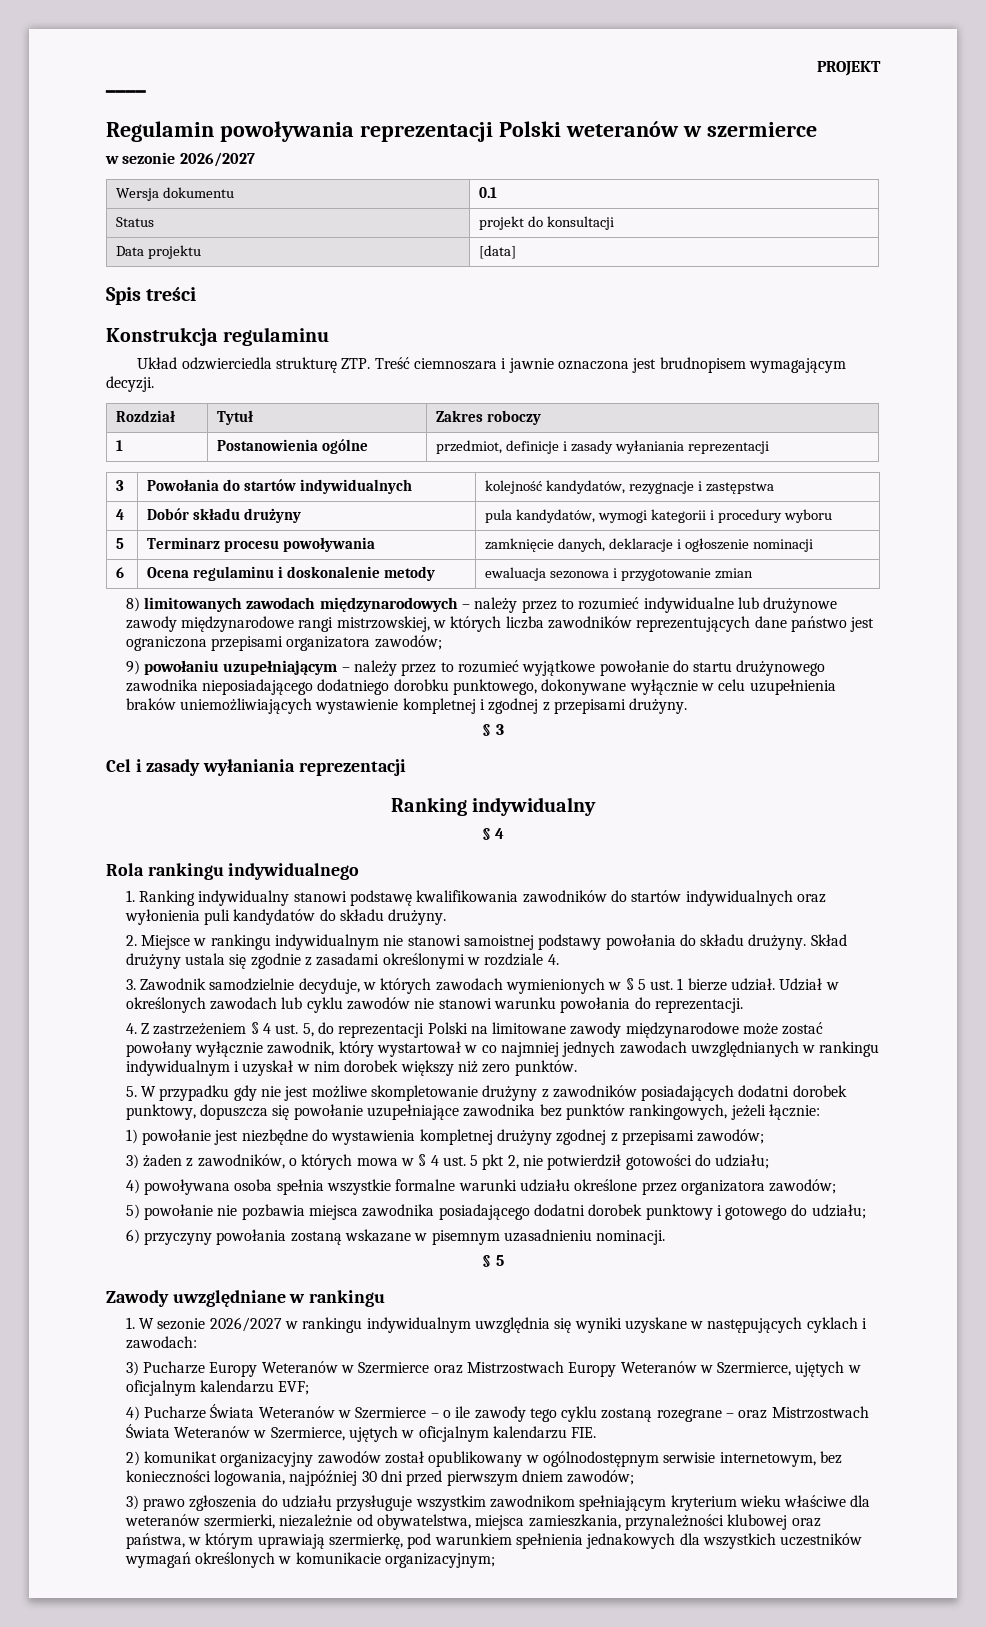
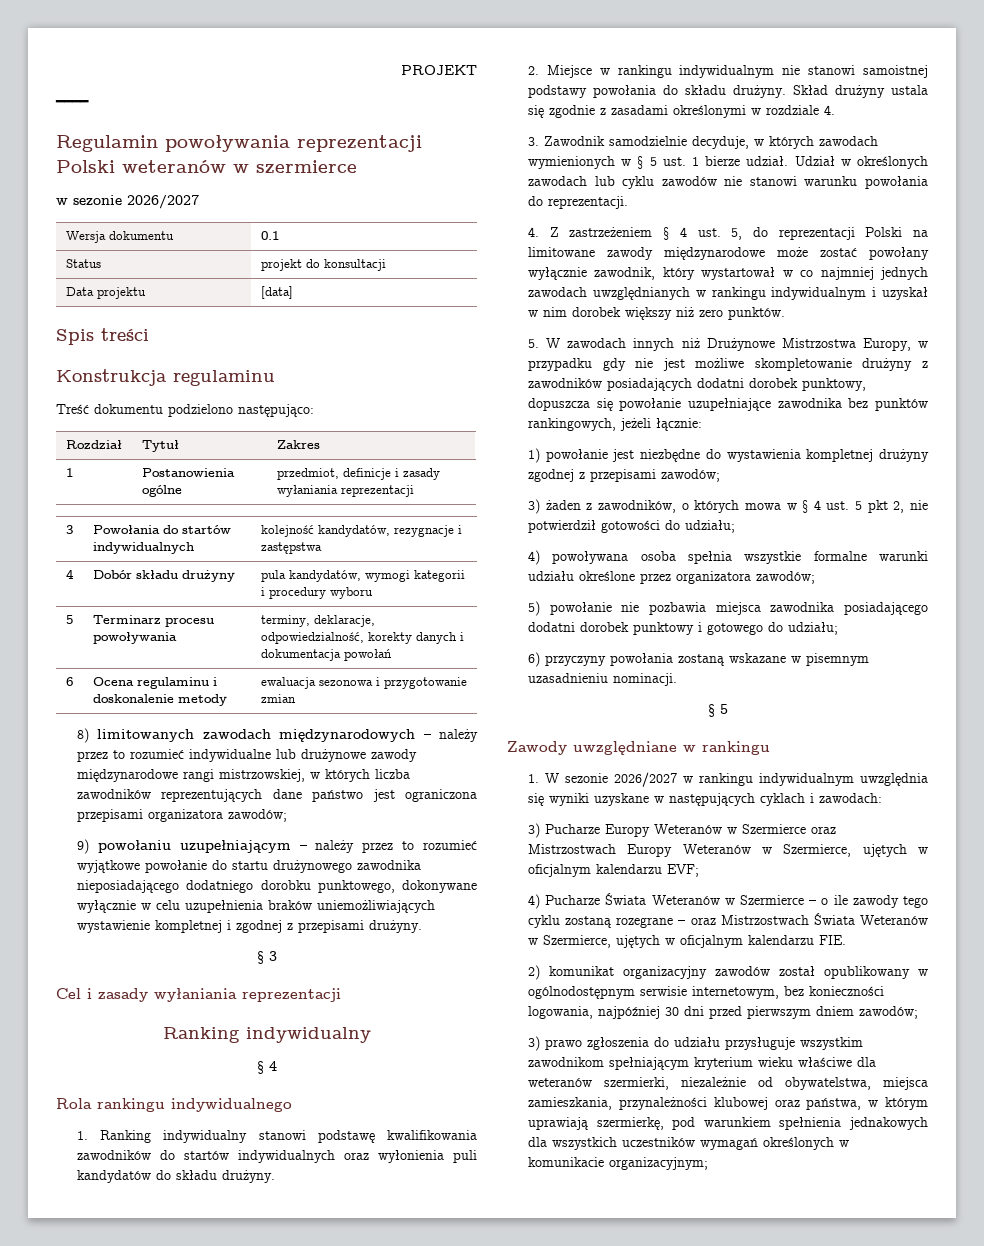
[137,357,847,373] [106,376,154,392] Układ odzwierciedla strukturę ZTP. Treść ciemnoszara i jawnie oznaczona jest brudnopisem wymagającym decyzji. -> [56,404,314,417] Treść dokumentu podzielono następująco:
[487,410,542,425] roboczy -> (320, 444) none
[485,538,813,552] zamknięcie danych, deklaracje i ogłoszenie nominacji -> [260,615,375,627] [260,632,464,644] [260,649,392,661] terminy, deklaracje, odpowiedzialność, korekty danych i dokumentacja powołań
(156, 1091) none -> [567,338,928,351] zawodach innych niż Drużynowe Mistrzostwa Europy, w

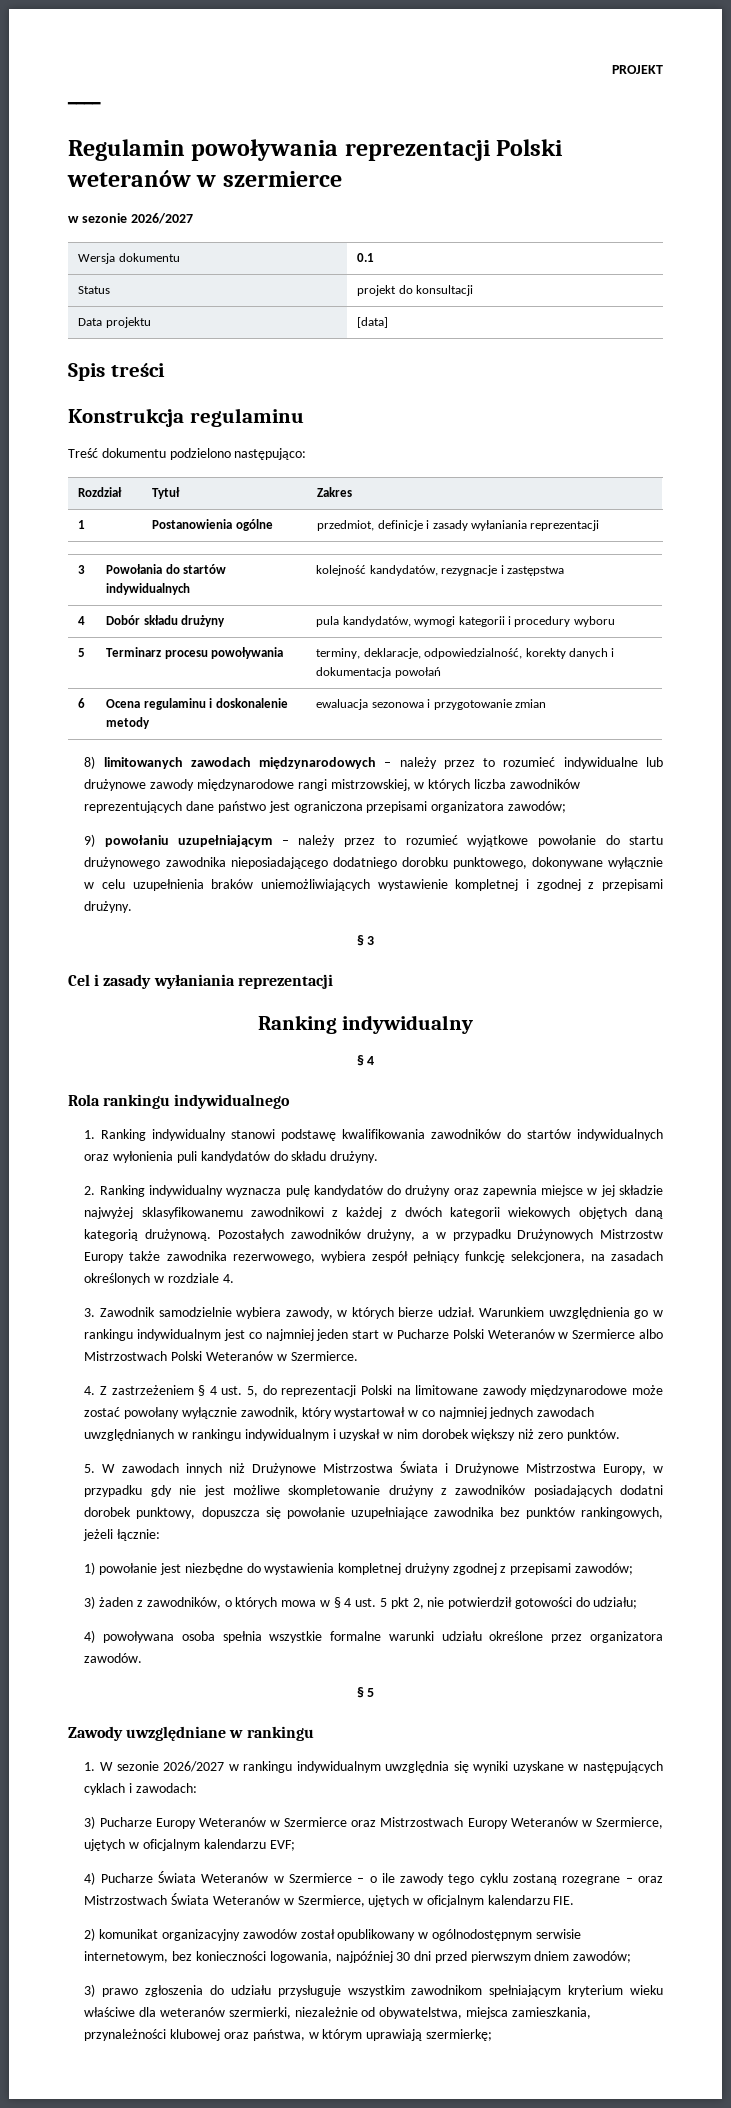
[546,65,928,78] [528,85,928,98] [528,105,747,118] Miejsce w rankingu indywidualnym nie stanowi samoistnej podstawy powołania do składu drużyny. Skład drużyny ustala się zgodnie z zasadami określonymi -> [99,1185,663,1197] [84,1207,663,1219] [84,1229,663,1241] [84,1251,663,1263] [84,1273,151,1285] Ranking indywidualny wyznacza pulę kandydatów do drużyny oraz zapewnia miejsce w jej składzie najwyżej sklasyfikowanemu zawodnikowi z każdej z dwóch kategorii wiekowych objętych daną kategorią drużynową. Pozostałych zawodników drużyny, a w przypadku Drużynowych Mistrzostw Europy także zawodnika rezerwowego, wybiera zespół pełniący funkcję selekcjonera, na zasadach określonych
[692,136,879,149] [528,156,928,169] [528,176,928,189] [528,196,629,209] decyduje, w których zawodach wymienionych w § 5 ust. 1 bierze udział. Udział w określonych zawodach lub cyklu zawodów nie stanowi warunku powołania do reprezentacji. -> [236,1307,663,1319] [84,1329,663,1341] [84,1351,358,1361] wybiera zawody, w których bierze udział. Warunkiem uwzględnienia go w rankingu indywidualnym jest co najmniej jeden start w Pucharze Polski Weteranów w Szermierce albo Mistrzostwach Polski Weteranów w Szermierce.
(856, 343) none -> [399,1461,596,1475] Świata i Drużynowe Mistrzostwa
[756,571,816,584] [528,601,928,616] [528,622,839,635] [528,652,870,667] [528,673,678,686] zawodów; // 5) powołanie nie pozbawia miejsca zawodnika posiadającego dodatni dorobek punktowy i gotowego do udziału; // 6) przyczyny powołania zostaną wskazane w pisemnym uzasadnieniu nominacji. -> [84,1653,143,1663] zawodów.
[596,1117,928,1130] [528,1137,850,1150] [528,1157,709,1170] szermierkę, pod warunkiem spełnienia jednakowych dla wszystkich uczestników wymagań określonych w komunikacie organizacyjnym; -> [425,2029,492,2041] szermierkę;

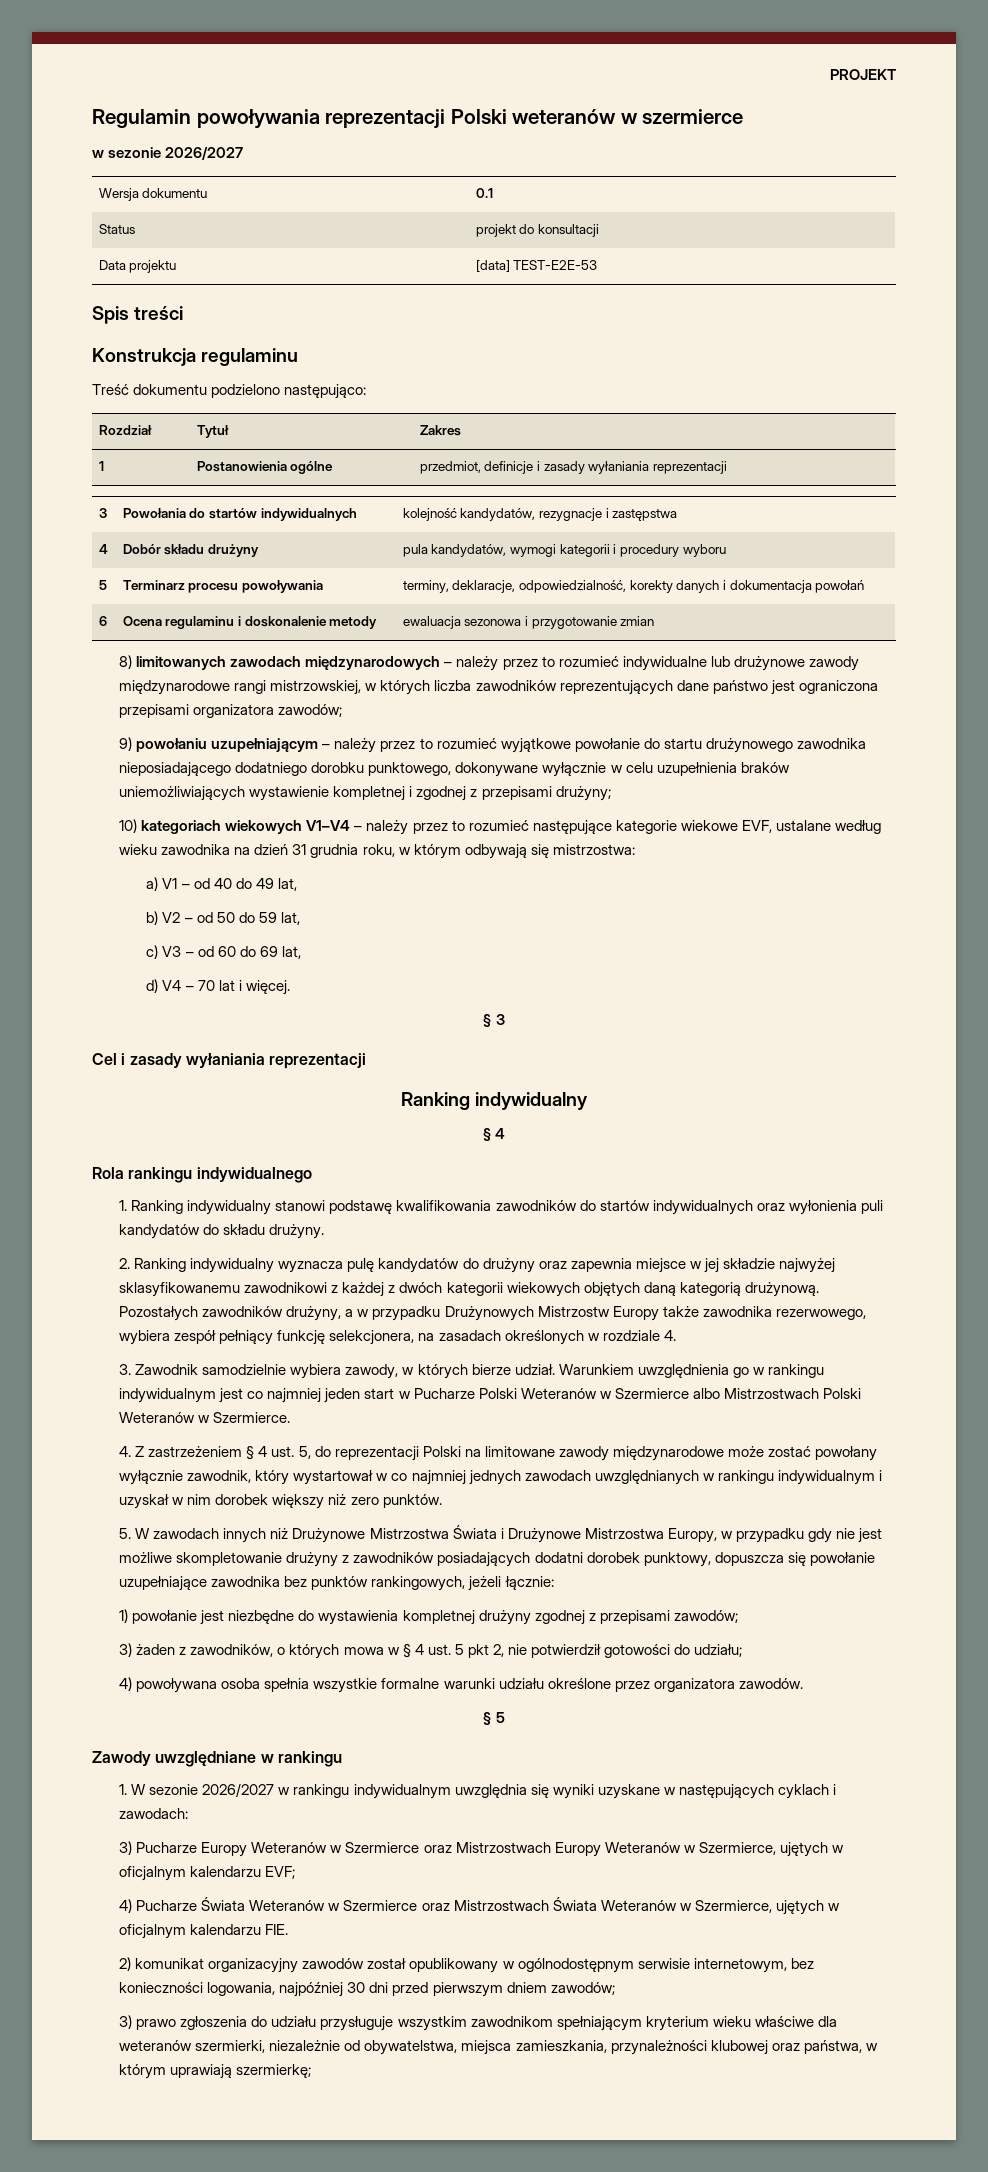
[67,102,101,108] // ━━━━ -> (897, 74) none
(389, 322) none -> [513,260,598,270] TEST-E2E-53
[84,901,133,913] drużyny. -> [555,786,611,801] [119,819,881,835] [119,844,635,859] [146,877,297,891] [146,911,300,925] [146,945,301,959] [146,979,290,995] drużyny; // 10) kategoriach wiekowych V1–V4 – należy przez to rozumieć następujące kategorie wiekowe EVF, ustalane według wieku zawodnika na dzień 31 grudnia roku, w którym odbywają się mistrzostwa: // a) V1 – od 40 do 49 lat, // b) V2 – od 50 do 59 lat, // c) V3 – od 60 do 69 lat, // d) V4 – 70 lat i więcej.
[357,1873,633,1885] – o ile zawody tego cyklu zostaną rozegrane – -> (418, 1905) none

